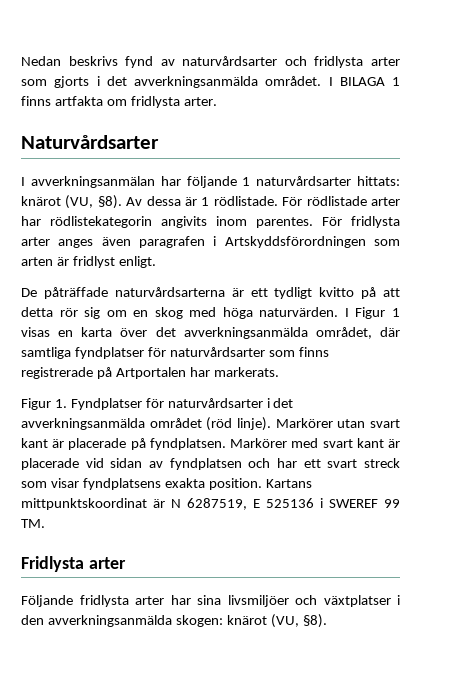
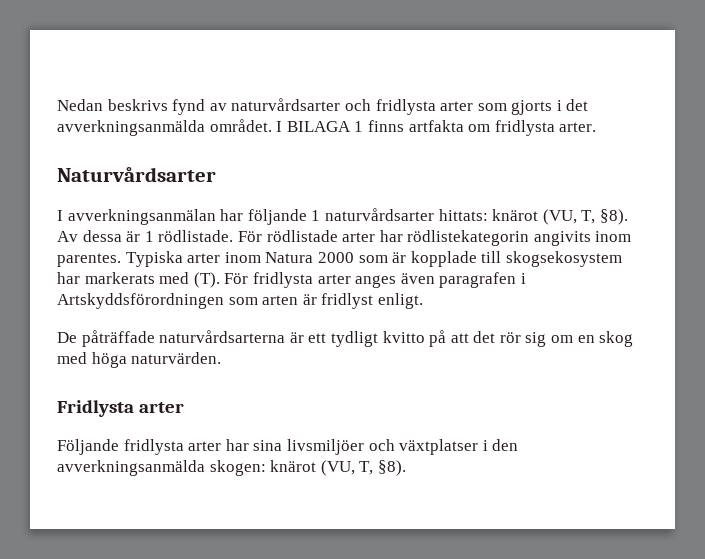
(94, 202) none -> [581,210,596,224] T,
(313, 222) none -> [125,251,622,267] [57,272,220,288] Typiska arter inom Natura 2000 som är kopplade till skogsekosystem har markerats med (T).
[21,307,53,317] detta -> [473,331,496,343] det
[344,307,400,319] [21,327,401,339] [21,347,329,359] [21,367,279,379] [21,398,294,410] [21,417,400,431] [21,438,400,450] [21,458,401,470] [21,478,312,490] [21,498,400,510] [21,519,45,528] I Figur 1 visas en karta över det avverkningsanmälda området, där samtliga fyndplatser för naturvårdsarter som finns registrerade på Artportalen har markerats. // Figur 1. Fyndplatser för naturvårdsarter i det avverkningsanmälda området (röd linje). Markörer utan svart kant är placerade på fyndplatsen. Markörer med svart kant är placerade vid sidan av fyndplatsen och har ett svart streck som visar fyndplatsens exakta position. Kartans mittpunktskoordinat är N 6287519, E 525136 i SWEREF 99 TM. -> (222, 358) none
(299, 621) none -> [359,461,374,475] T,

